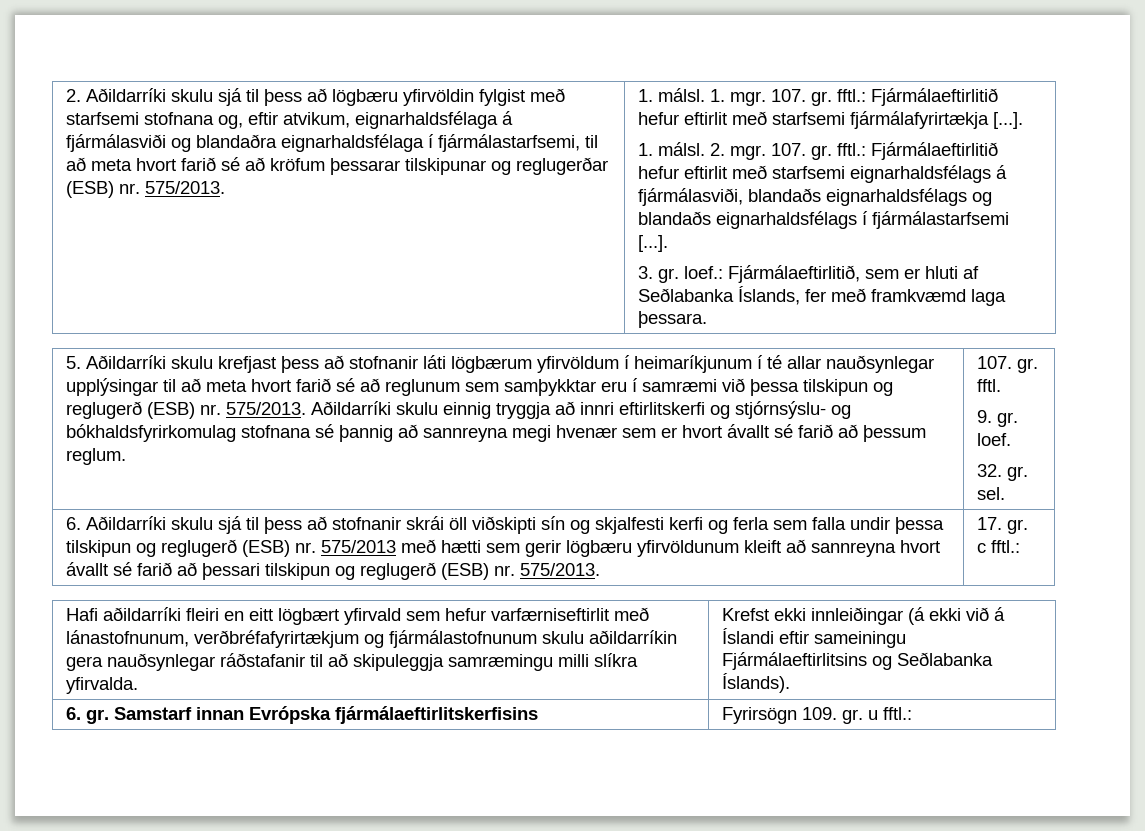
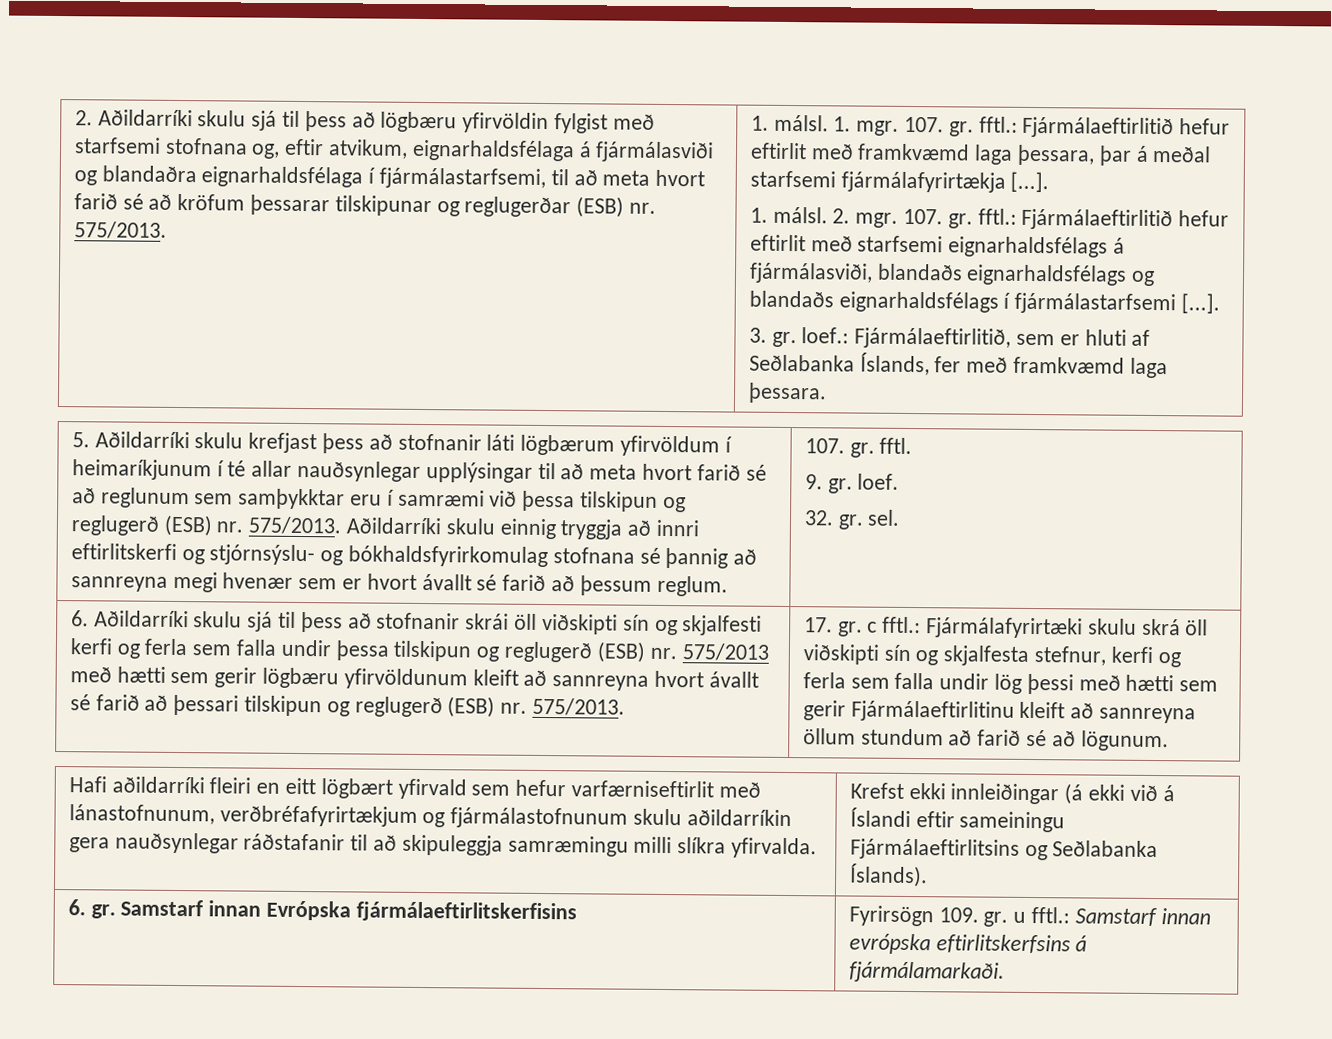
(767, 118) none -> [857,143,1212,166] framkvæmd laga þessara, þar á meðal
(1020, 546) none -> [926,617,1209,639] [802,644,1181,668] [802,672,1219,695] [802,700,1197,724] [802,728,1169,752] Fjármálafyrirtæki skulu skrá öll viðskipti sín og skjalfesta stefnur, kerfi og ferla sem falla undir lög þessi með hætti sem gerir Fjármálaeftirlitinu kleift að sannreyna öllum stundum að farið sé að lögunum.
(912, 713) none -> [1074,907,1211,927] [848,933,1088,955] [848,961,1005,983] Samstarf innan evrópska eftirlitskerfsins á fjármálamarkaði.

